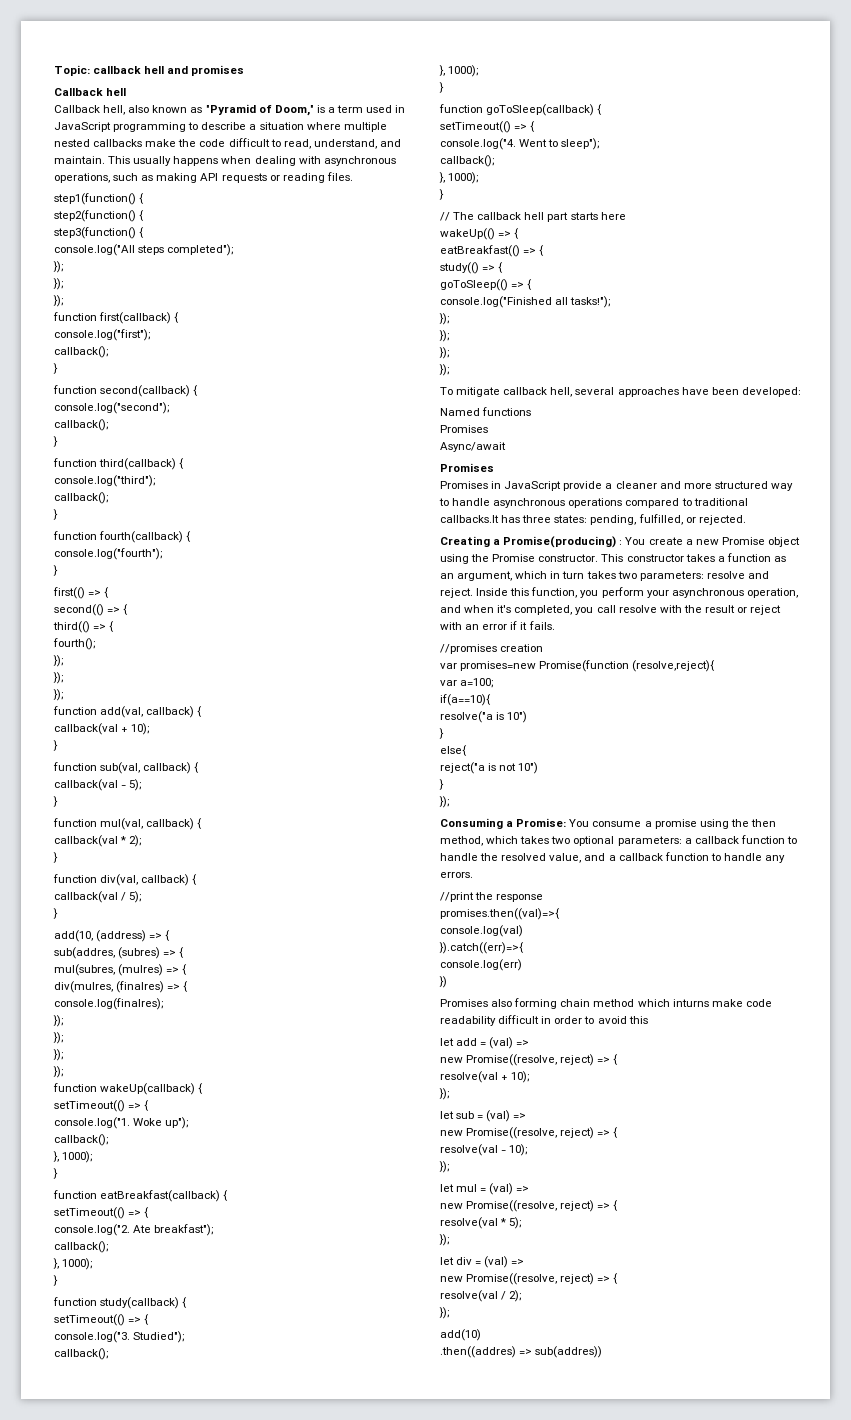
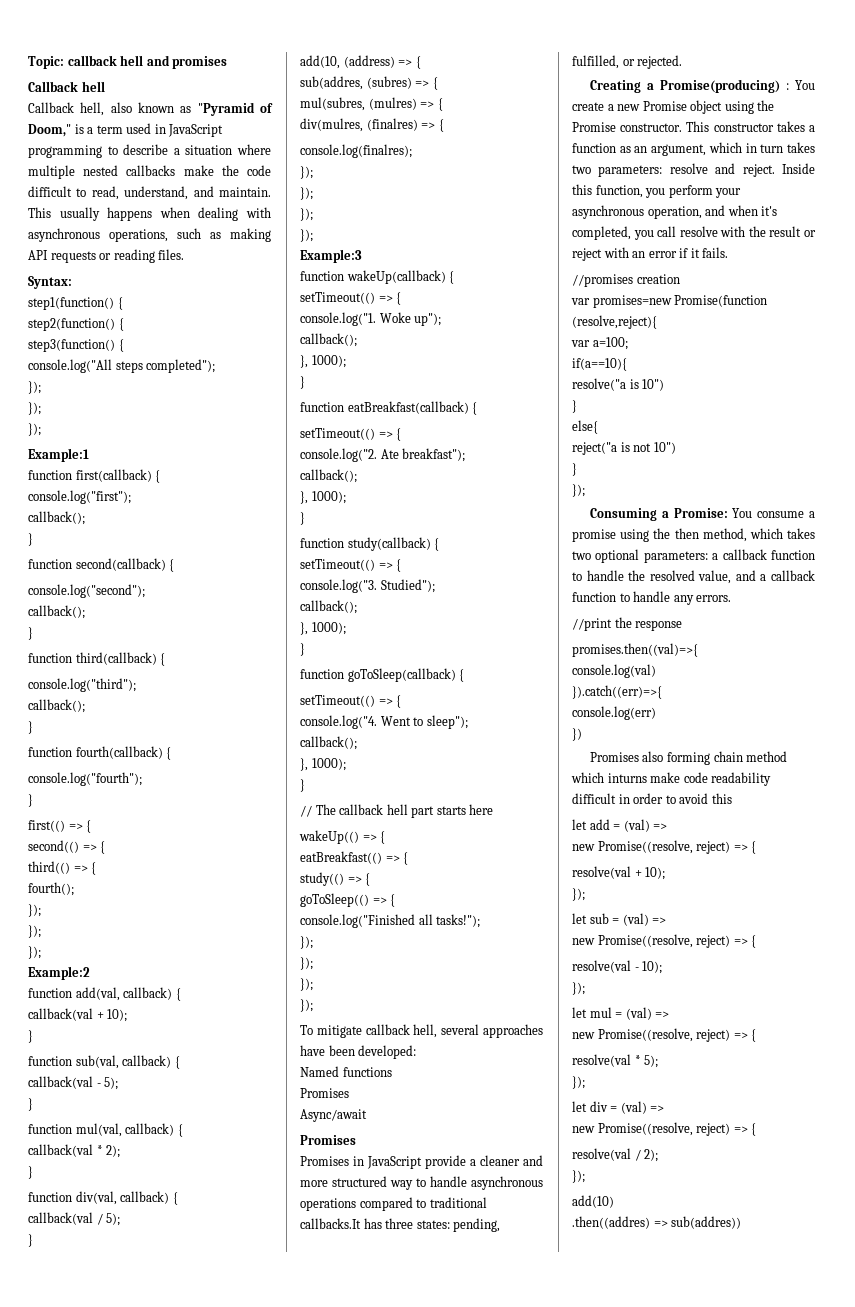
(353, 176) none -> [28,276,72,289] // Syntax:
(63, 301) none -> [28,448,89,462] // Example:1
(63, 695) none -> [28,966,90,980] // Example:2
(63, 1072) none -> [300,249,362,263] // Example:3

